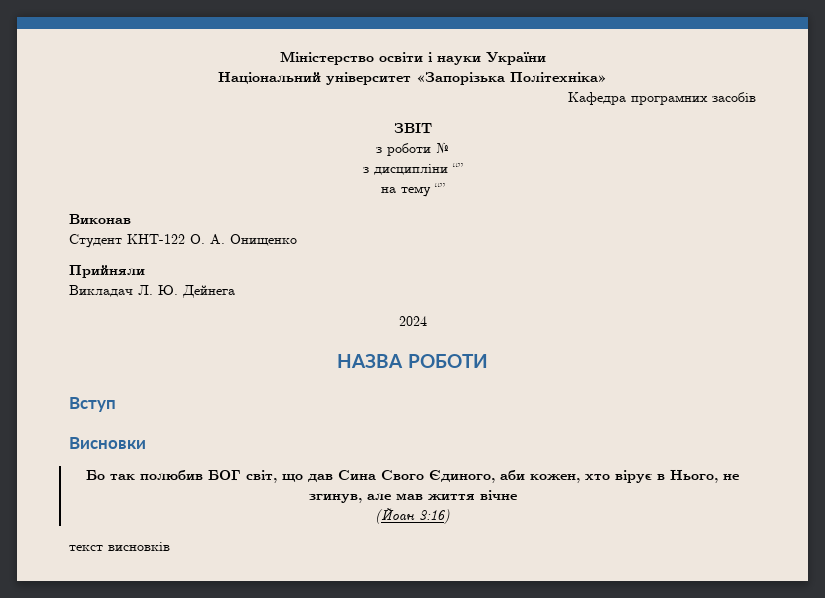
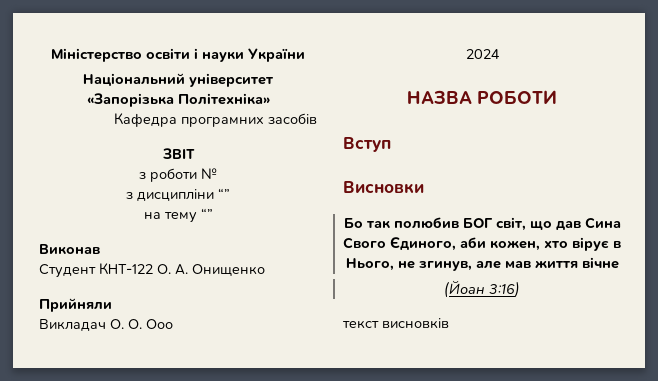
[138,285,235,298] Л. Ю. Дейнега -> [110,319,173,329] О. О. Ооо

